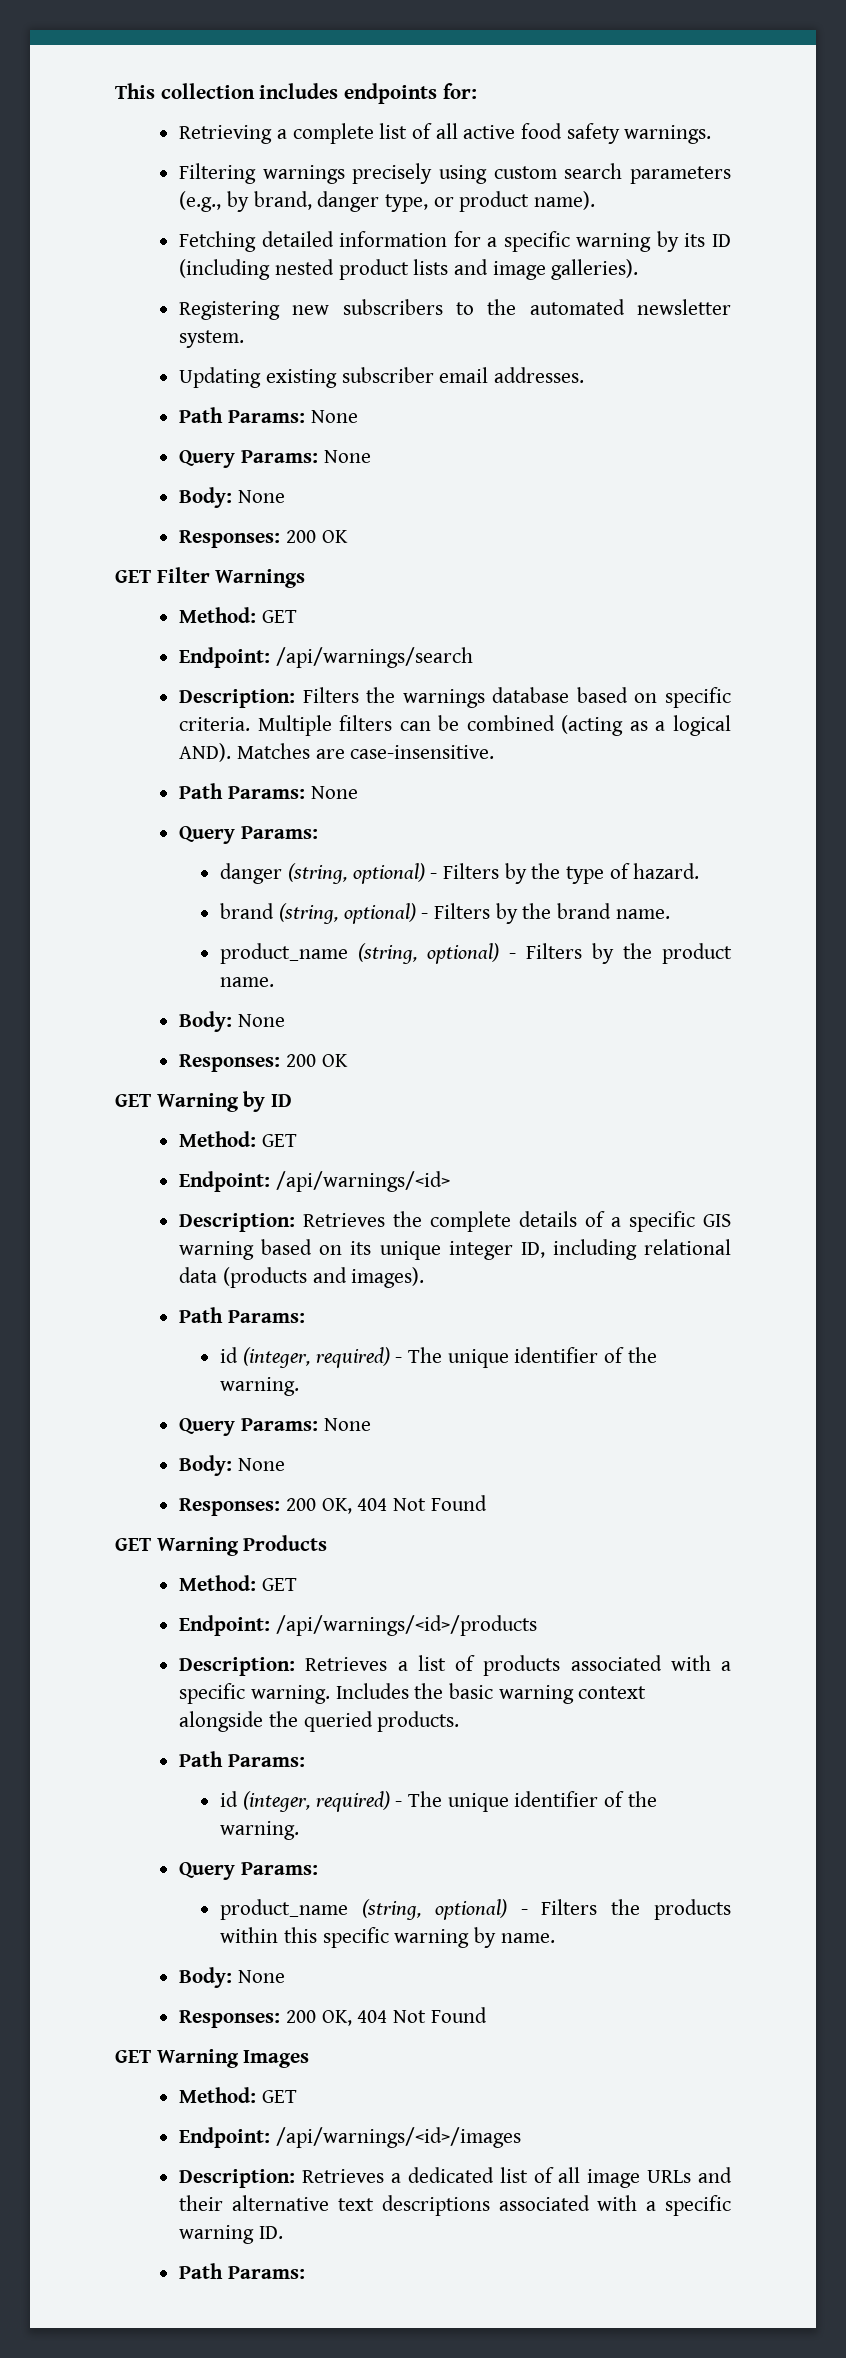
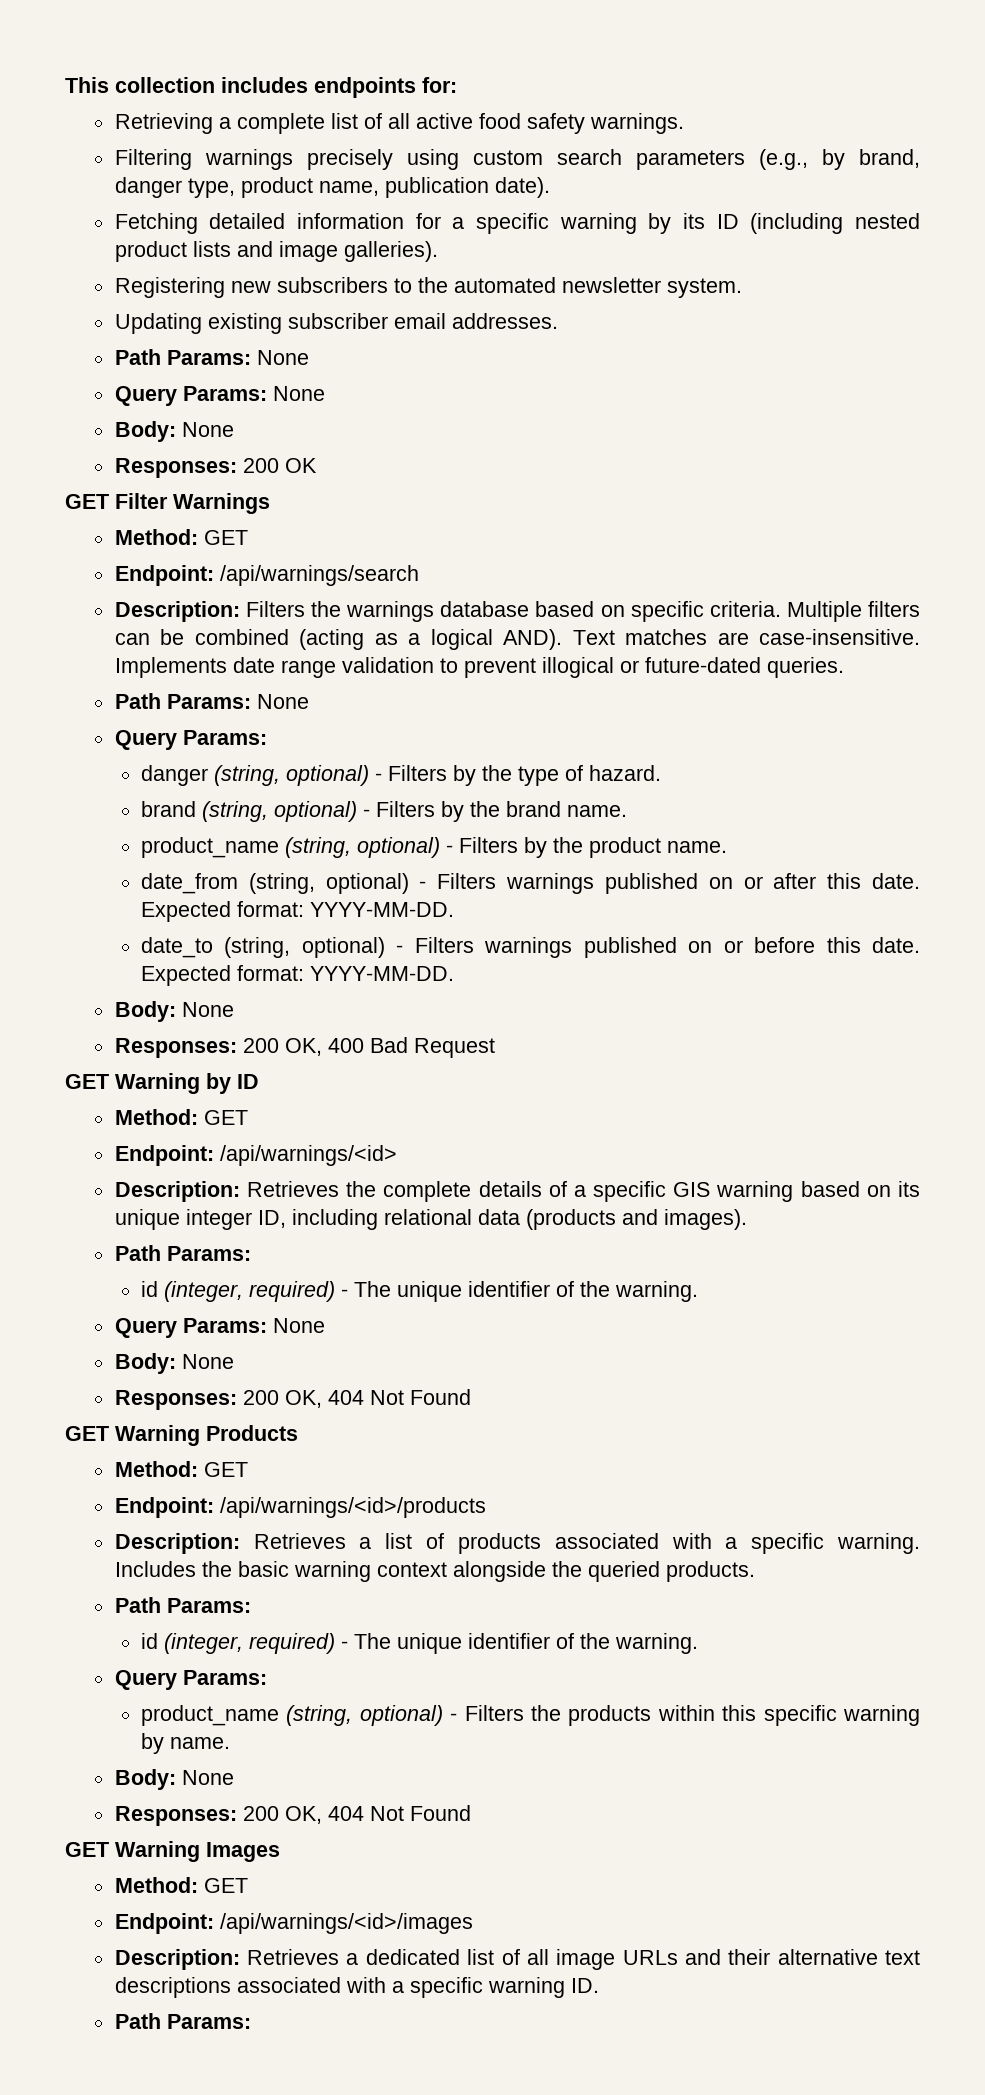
[433,191,595,212] or product name). -> [240,177,550,198] product name, publication date).
[236,743,310,759] Matches -> [572,629,708,645] Text matches
(495, 752) none -> [114,657,844,678] Implements date range validation to prevent illogical or future-dated queries.
[179,1011,285,1032] [179,1054,348,1072] // Body: None // Responses: 200 OK -> [140,873,921,894] [140,901,454,922] [140,937,921,958] [140,965,454,986] [114,1001,234,1022] [114,1037,495,1058] // date_from (string, optional) - Filters warnings published on or after this date. Expected format: YYYY-MM-DD. // date_to (string, optional) - Filters warnings published on or before this date. Expected format: YYYY-MM-DD. // Body: None // Responses: 200 OK, 400 Bad Request

